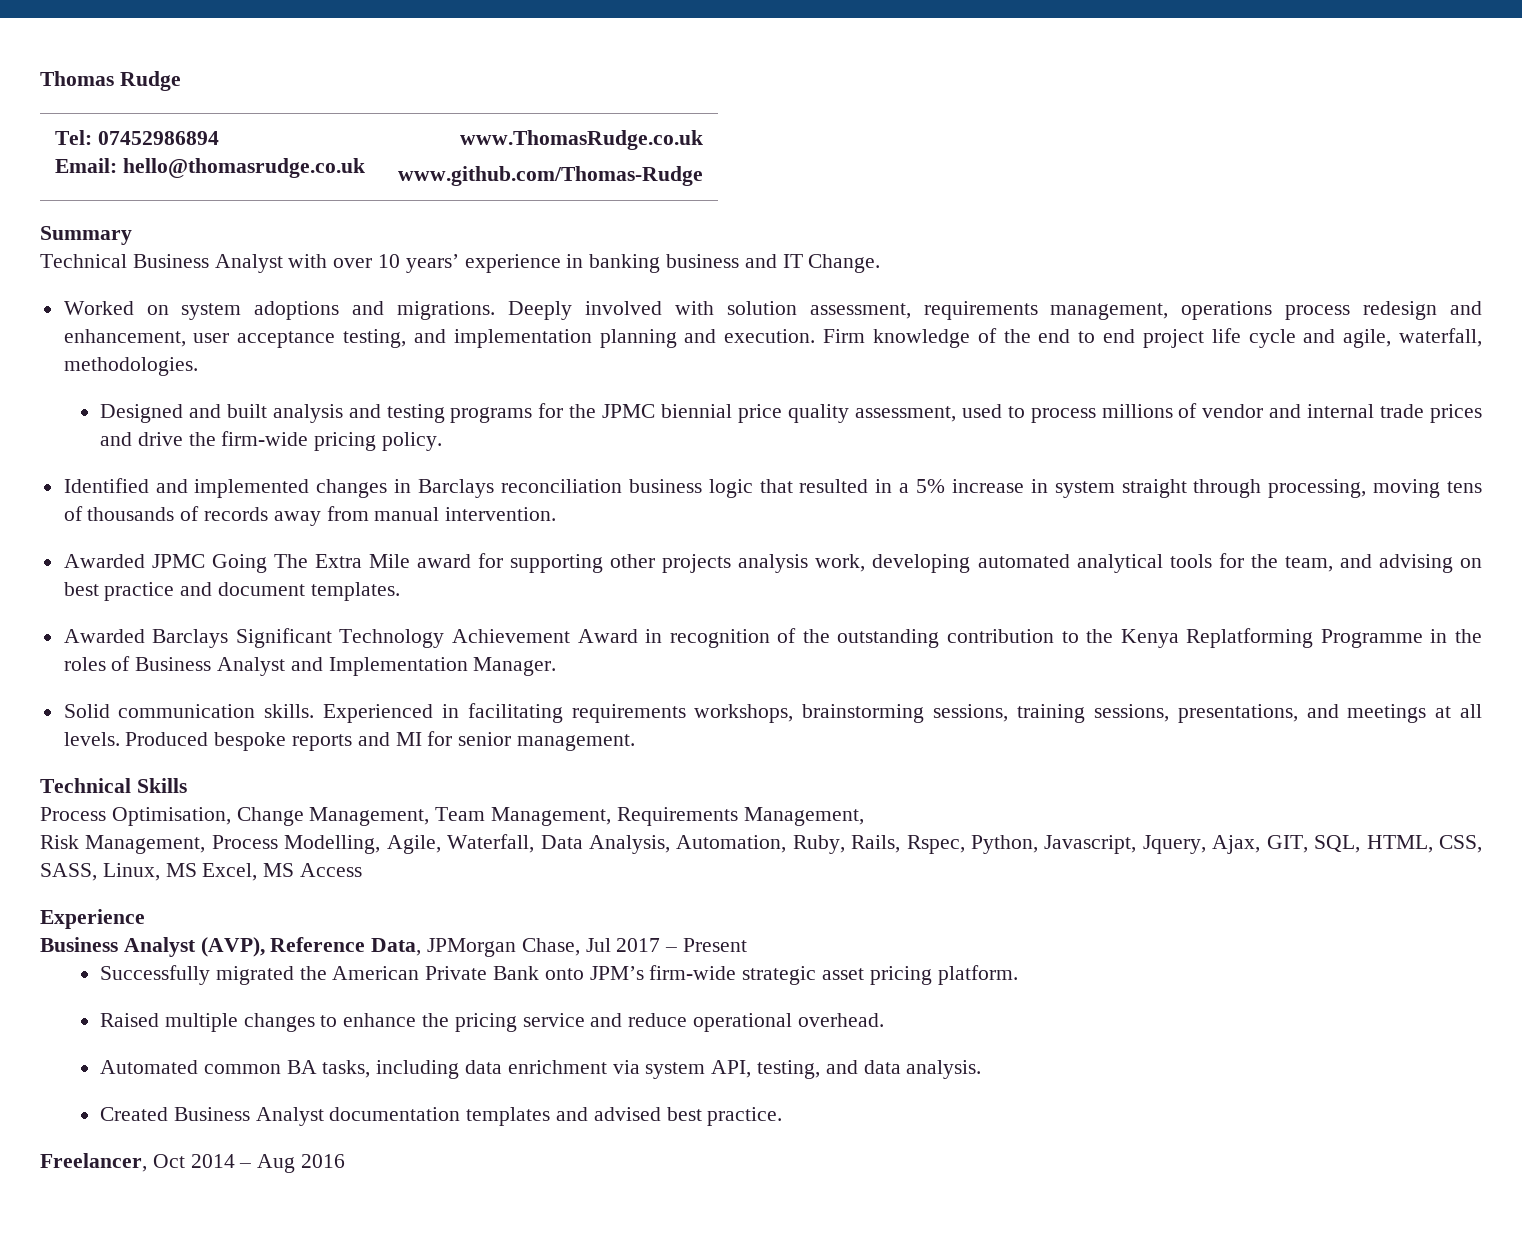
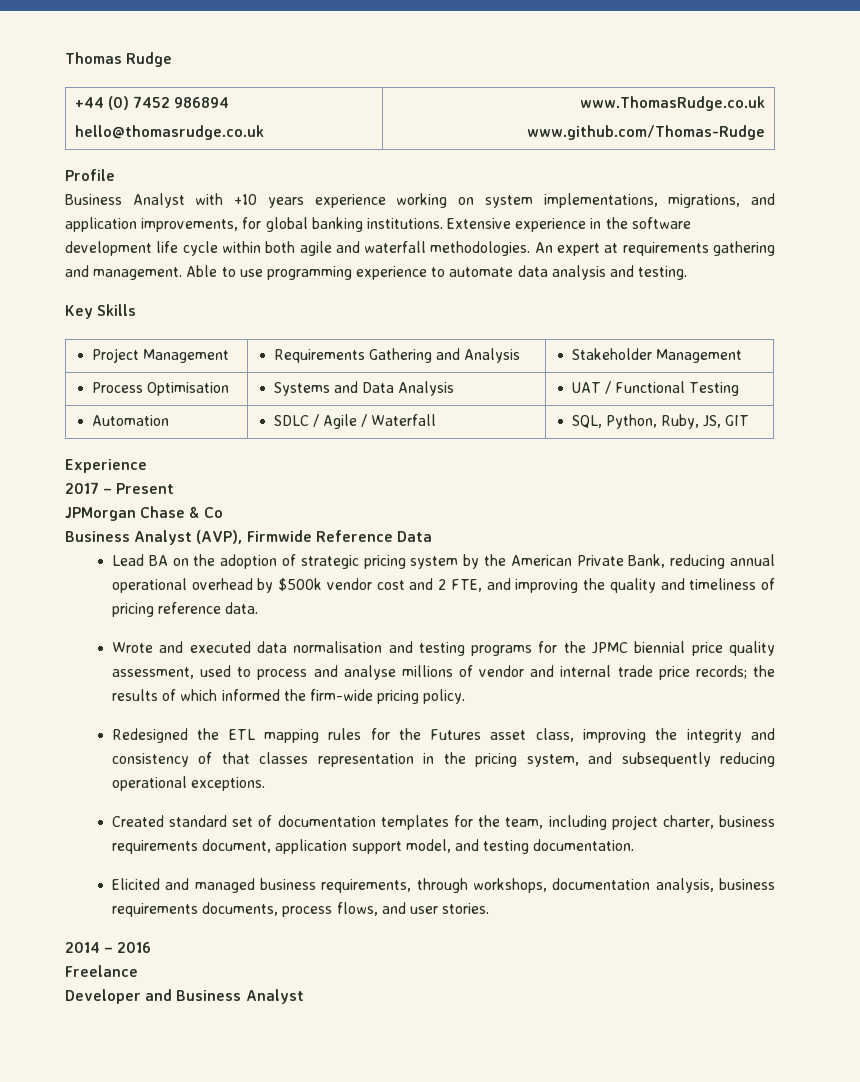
[54,130,219,145] [54,158,117,173] Tel: 07452986894 // Email: -> [74,96,230,110] +44 (0) 7452 986894 //
[40,226,132,245] [40,254,127,268] Summary // Technical -> [65,169,115,181] Profile //
[333,254,881,273] [63,301,1482,320] [63,328,1483,348] [63,357,198,376] [99,404,343,423] over 10 years’ experience in banking business and IT Change. // Worked on system adoptions and migrations. Deeply involved with solution assessment, requirements management, operations process redesign and enhancement, user acceptance testing, and implementation planning and execution. Firm knowledge of the end to end project life cycle and agile, waterfall, methodologies. // Designed and built analysis -> [234,193,776,208] [65,217,691,232] [65,241,775,256] [65,265,688,280] [65,304,137,319] [91,348,229,363] [273,348,521,363] [571,348,742,363] [91,382,229,396] [273,381,455,396] [571,381,740,396] [91,415,169,426] [273,414,437,429] [571,414,750,429] [65,459,147,473] [65,482,175,494] [65,506,223,521] [65,530,432,545] [111,554,775,569] [111,578,775,593] [111,602,259,617] [111,641,383,653] +10 years experience working on system implementations, migrations, and application improvements, for global banking institutions. Extensive experience in the software development life cycle within both agile and waterfall methodologies. An expert at requirements gathering and management. Able to use programming experience to automate data analysis and testing. // Key Skills // Project Management | Requirements Gathering and Analysis | Stakeholder Management // Process Optimisation | Systems and Data Analysis | UAT / Functional Testing // Automation | SDLC / Agile / Waterfall | SQL, Python, Ruby, JS, GIT // Experience // 2017 – Present // JPMorgan Chase & Co // Business Analyst (AVP), Firmwide Reference Data // Lead BA on the adoption of strategic pricing system by the American Private Bank, reducing annual operational overhead by $500k vendor cost and 2 FTE, and improving the quality and timeliness of pricing reference data. // Wrote and executed data normalisation
(1096, 415) none -> [313,665,396,680] and analyse
[1430,404,1483,423] [99,431,442,451] [63,478,1483,498] [63,506,557,526] [63,553,1483,573] [63,582,400,601] [63,628,1483,648] [63,656,557,676] [63,703,1482,723] [63,731,636,751] [40,778,187,793] [40,807,864,826] [40,834,1483,854] [40,863,363,881] [40,909,145,929] [40,937,748,957] [99,965,1018,985] [99,1013,884,1032] [99,1060,982,1079] [99,1107,783,1126] [40,1153,346,1173] prices and drive the firm-wide pricing policy. // Identified and implemented changes in Barclays reconciliation business logic that resulted in a 5% increase in system straight through processing, moving tens of thousands of records away from manual intervention. // Awarded JPMC Going The Extra Mile award for supporting other projects analysis work, developing automated analytical tools for the team, and advising on best practice and document templates. // Awarded Barclays Significant Technology Achievement Award in recognition of the outstanding contribution to the Kenya Replatforming Programme in the roles of Business Analyst and Implementation Manager. // Solid communication skills. Experienced in facilitating requirements workshops, brainstorming sessions, training sessions, presentations, and meetings at all levels. Produced bespoke reports and MI for senior management. // Technical Skills // Process Optimisation, Change Management, Team Management, Requirements Management, // Risk Management, Process Modelling, Agile, Waterfall, Data Analysis, Automation, Ruby, Rails, Rspec, Python, Javascript, Jquery, Ajax, GIT, SQL, HTML, CSS, SASS, Linux, MS Excel, MS Access // Experience // Business Analyst (AVP), Reference Data, JPMorgan Chase, Jul 2017 – Present // Successfully migrated the American Private Bank onto JPM’s firm-wide strategic asset pricing platform. // Raised multiple changes to enhance the pricing service and reduce operational overhead. // Automated common BA tasks, including data enrichment via system API, testing, and data analysis. // Created Business Analyst documentation templates and advised best practice. // Freelancer, Oct 2014 – Aug 2016 -> [658,665,775,680] [111,689,466,704] [111,728,775,743] [111,752,776,767] [111,776,266,791] [111,815,775,830] [111,839,635,854] [111,878,776,893] [111,902,490,917] [65,942,152,953] [65,965,138,977] [65,989,304,1004] price records; the results of which informed the firm-wide pricing policy. // Redesigned the ETL mapping rules for the Futures asset class, improving the integrity and consistency of that classes representation in the pricing system, and subsequently reducing operational exceptions. // Created standard set of documentation templates for the team, including project charter, business requirements document, application support model, and testing documentation. // Elicited and managed business requirements, through workshops, documentation analysis, business requirements documents, process flows, and user stories. // 2014 – 2016 // Freelance // Developer and Business Analyst

